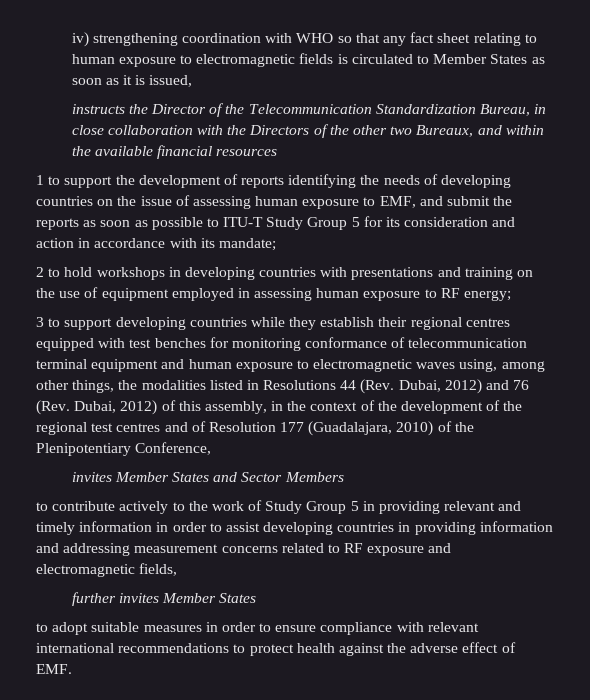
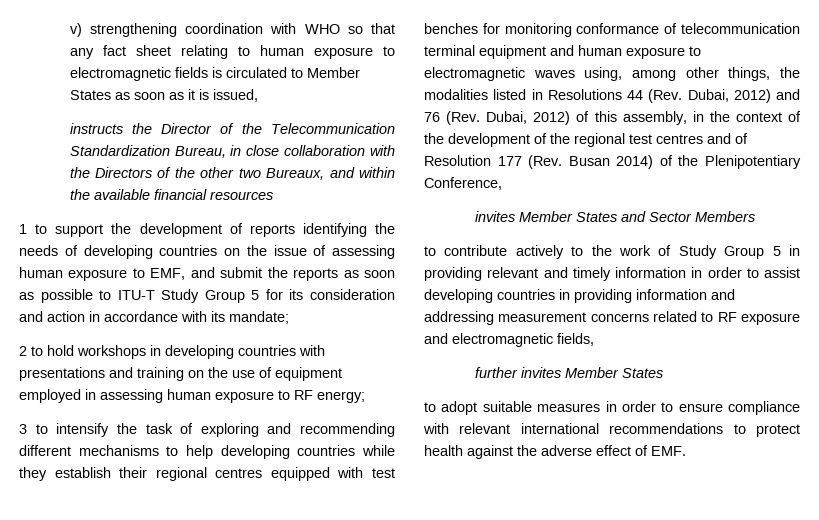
[71,32,89,47] iv) -> [69,23,82,37] v)
[64,318,113,330] support -> [56,423,395,437] [19,445,213,459] intensify the task of exploring and recommending different mechanisms to help
[308,421,434,436] (Guadalajara, 2010) -> [528,155,654,169] (Rev. Busan 2014)

